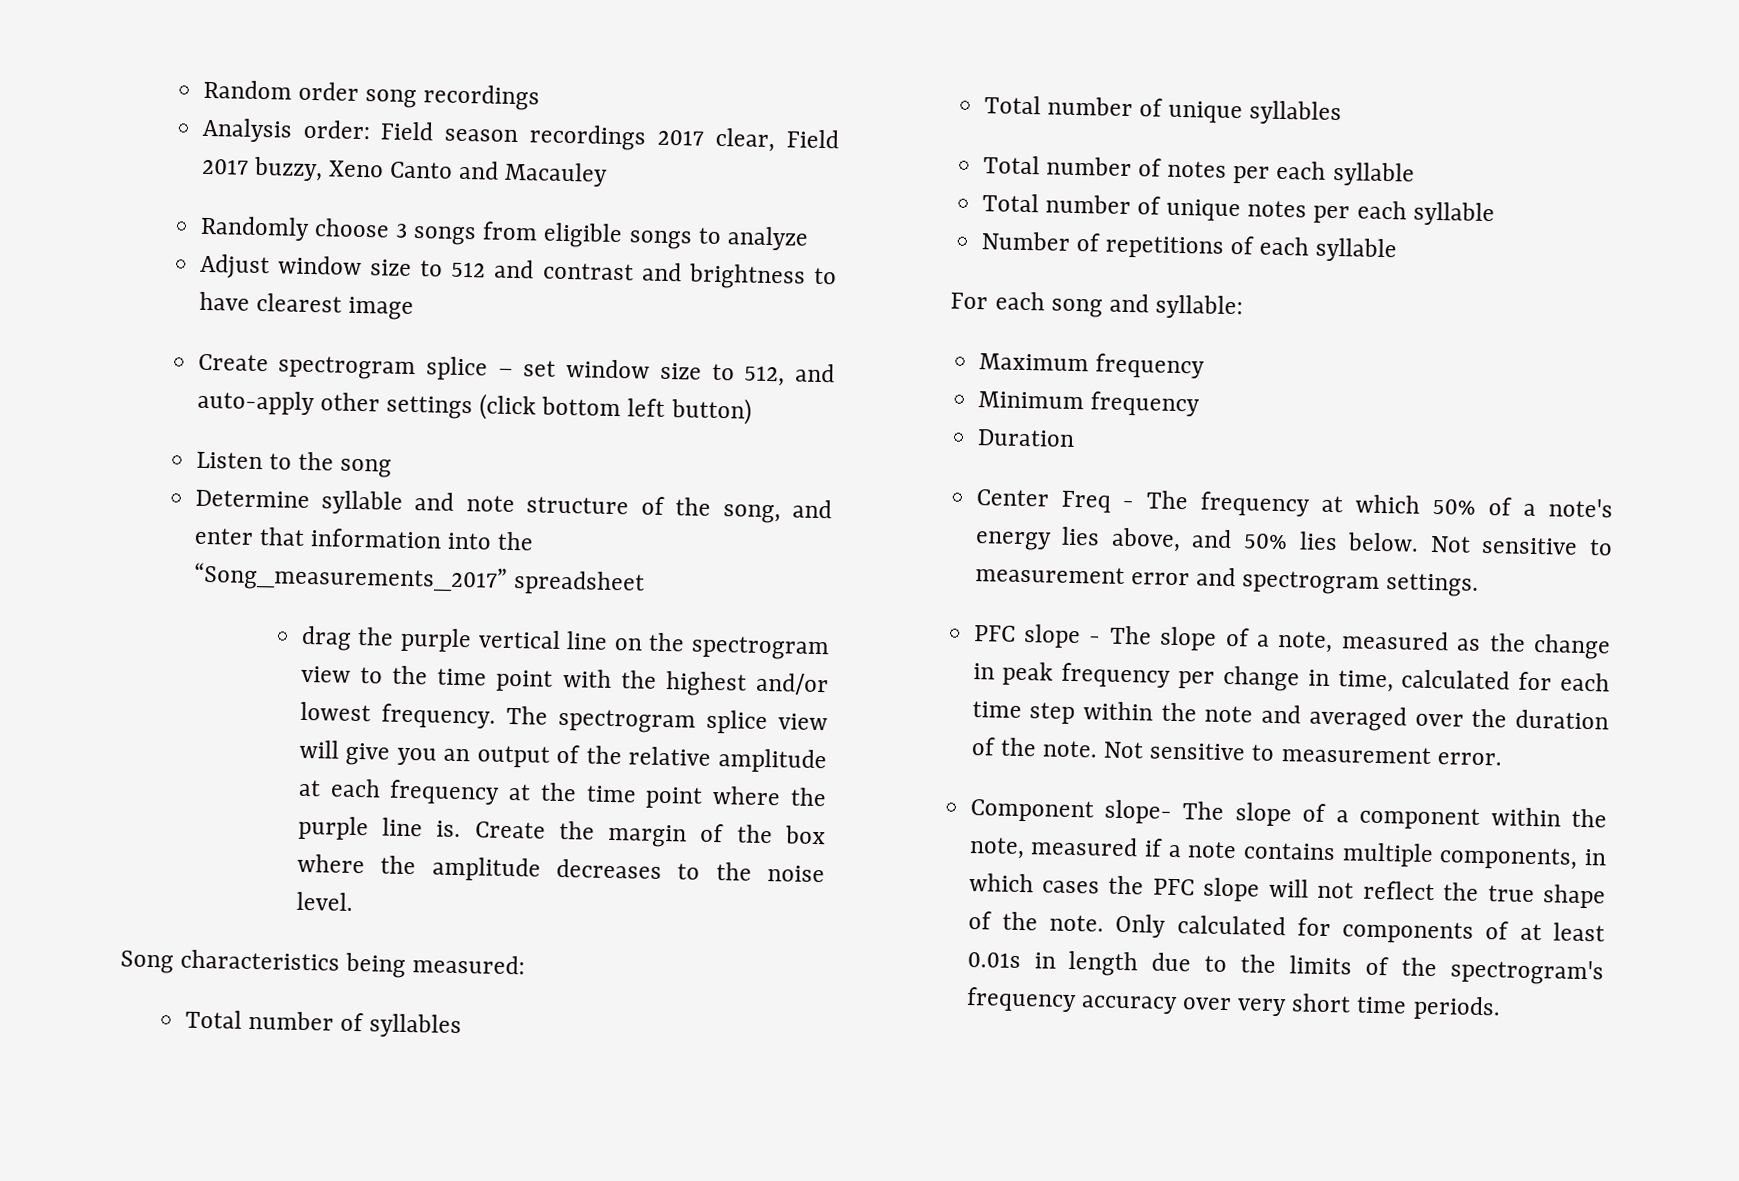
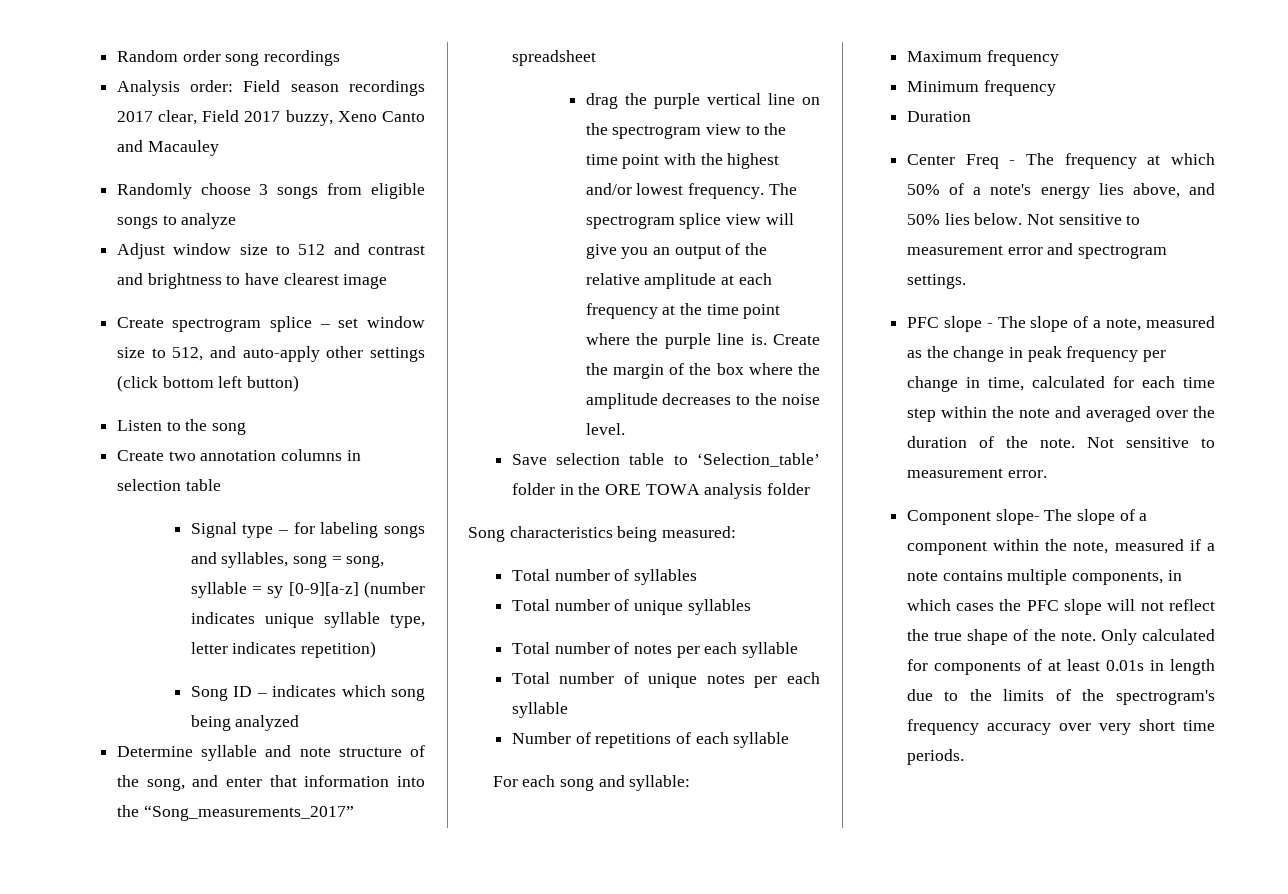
(393, 468) none -> [116,449,361,461] [116,479,221,491] [190,522,425,538] [190,552,385,568] [190,581,425,598] [190,612,425,628] [190,641,376,658] [190,685,425,701] [190,715,300,731] // Create two annotation columns in selection table // Signal type – for labeling songs and syllables, song = song, syllable = sy [0-9][a-z] (number indicates unique syllable type, letter indicates repetition) // Song ID – indicates which song being analyzed
(353, 901) none -> [511,453,820,467] [511,483,811,499] // Save selection table to ‘Selection_table’ folder in the ORE TOWA analysis folder

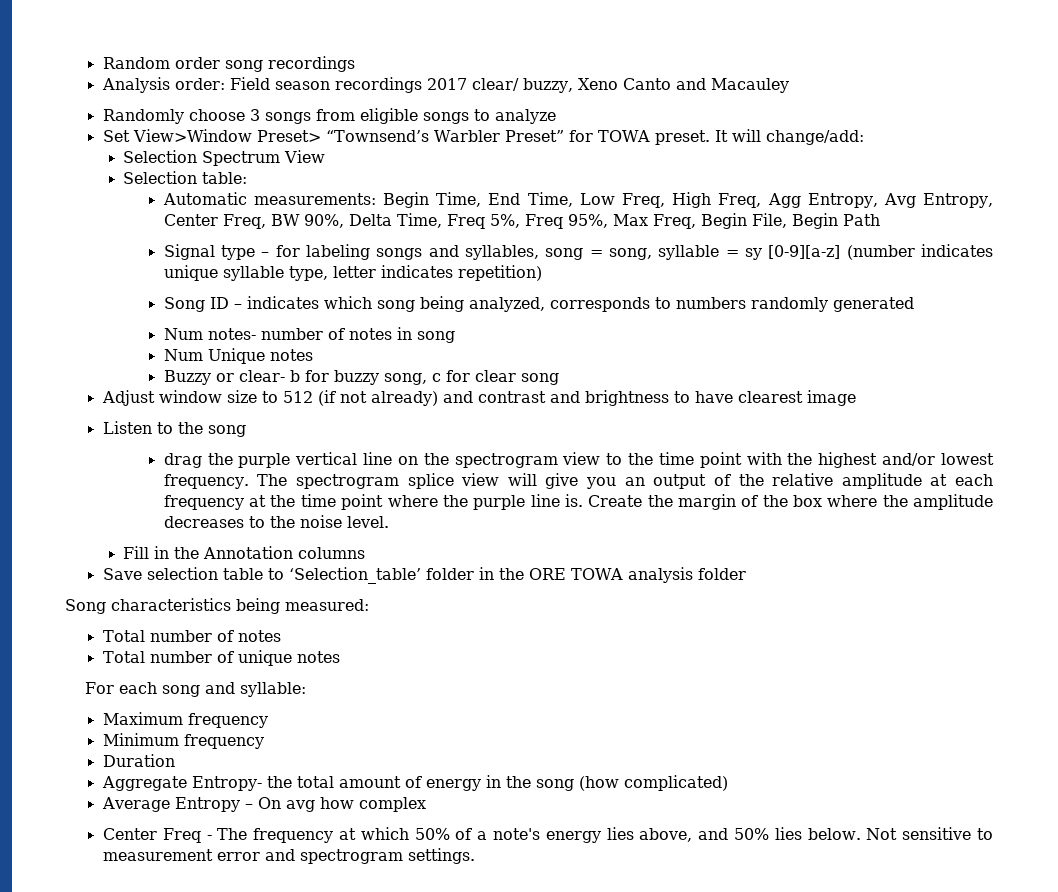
[158,110,281,125] clear, Field 2017 -> [471,78,519,91] clear/
[116,243,425,259] [116,273,388,289] [116,316,425,332] [116,346,425,362] [116,375,299,392] [116,419,246,435] [116,449,361,461] [116,479,221,491] Adjust window size to 512 and contrast and brightness to have clearest image // Create spectrogram splice – set window size to 512, and auto-apply other settings (click bottom left button) // Listen to the song // Create two annotation columns in selection table -> [102,129,864,145] [123,150,326,166] [123,171,248,184] [162,192,994,208] [163,213,880,229] Set View>Window Preset> “Townsend’s Warbler Preset” for TOWA preset. It will change/add: // Selection Spectrum View // Selection table: // Automatic measurements: Begin Time, End Time, Low Freq, High Freq, Agg Entropy, Avg Entropy, Center Freq, BW 90%, Delta Time, Freq 5%, Freq 95%, Max Freq, Begin File, Begin Path
[235,715,300,731] [116,745,425,761] [116,775,425,791] [116,805,354,821] [511,50,596,66] analyzed // Determine syllable and note structure of the song, and enter that information into the “Song_measurements_2017” spreadsheet -> [468,297,914,312] [163,327,455,343] [163,348,313,364] [163,370,559,385] [101,390,856,406] [102,421,246,437] analyzed, corresponds to numbers randomly generated // Num notes- number of notes in song // Num Unique notes // Buzzy or clear- b for buzzy song, c for clear song // Adjust window size to 512 (if not already) and contrast and brightness to have clearest image // Listen to the song
(625, 429) none -> [123,546,366,559] // Fill in the Annotation columns
[511,569,697,585] [511,599,751,615] // Total number of syllables // Total number of unique syllables -> (369, 605) none
[676,642,799,658] per each syllable -> (281, 636) none
[754,672,820,688] [511,702,568,718] [511,732,790,748] per each syllable // Number of repetitions of each syllable -> (340, 657) none
(971, 116) none -> [101,775,728,791] [101,797,426,812] // Aggregate Entropy- the total amount of energy in the song (how complicated) // Average Entropy – On avg how complex
[906,316,1215,332] [906,346,1167,362] [906,376,1215,392] [906,406,1215,422] [906,436,1215,448] [906,468,1047,478] [906,509,1148,525] [906,539,1215,555] [906,569,1182,585] [906,599,1215,615] [906,629,1215,645] [906,659,1215,675] [906,689,1215,705] [906,719,1215,735] [906,749,964,765] // PFC slope - The slope of a note, measured as the change in peak frequency per change in time, calculated for each time step within the note and averaged over the duration of the note. Not sensitive to measurement error. // Component slope- The slope of a component within the note, measured if a note contains multiple components, in which cases the PFC slope will not reflect the true shape of the note. Only calculated for components of at least 0.01s in length due to the limits of the spectrogram's frequency accuracy over very short time periods. -> (475, 856) none

